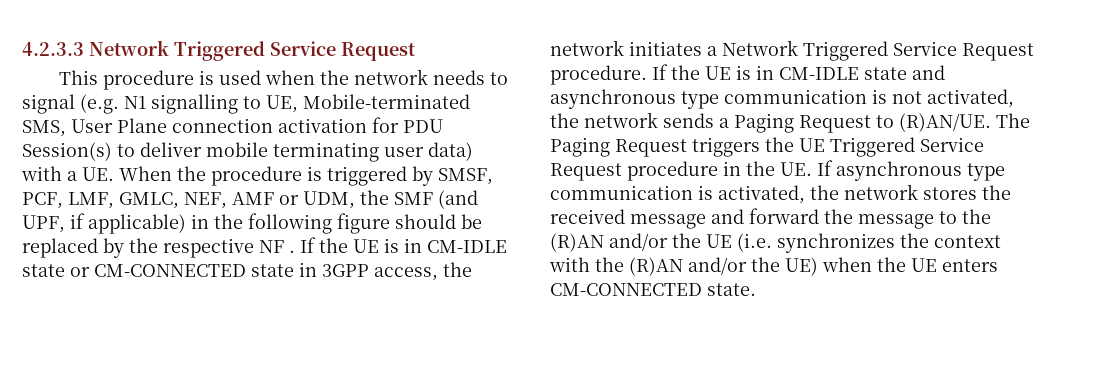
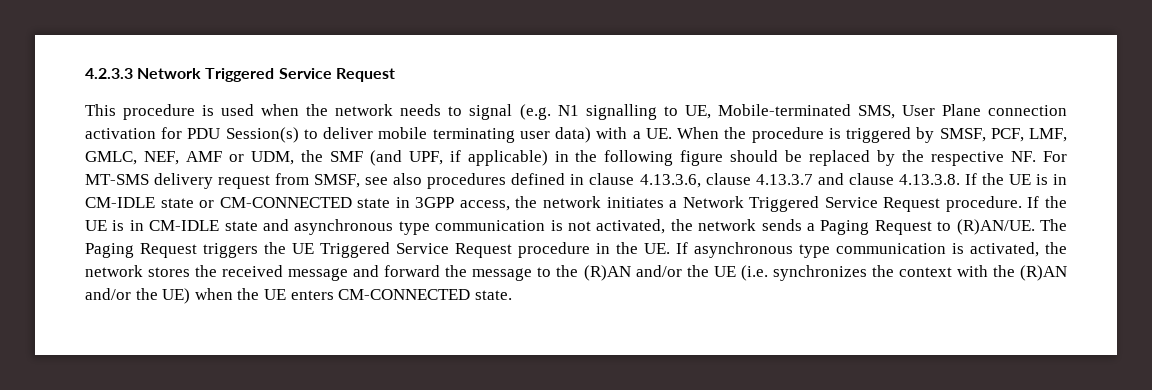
[259,240,295,253] NF . -> [1011,151,1068,162] [85,173,960,189] NF. For MT-SMS delivery request from SMSF, see also procedures defined in clause 4.13.3.6, clause 4.13.3.7 and clause 4.13.3.8.

